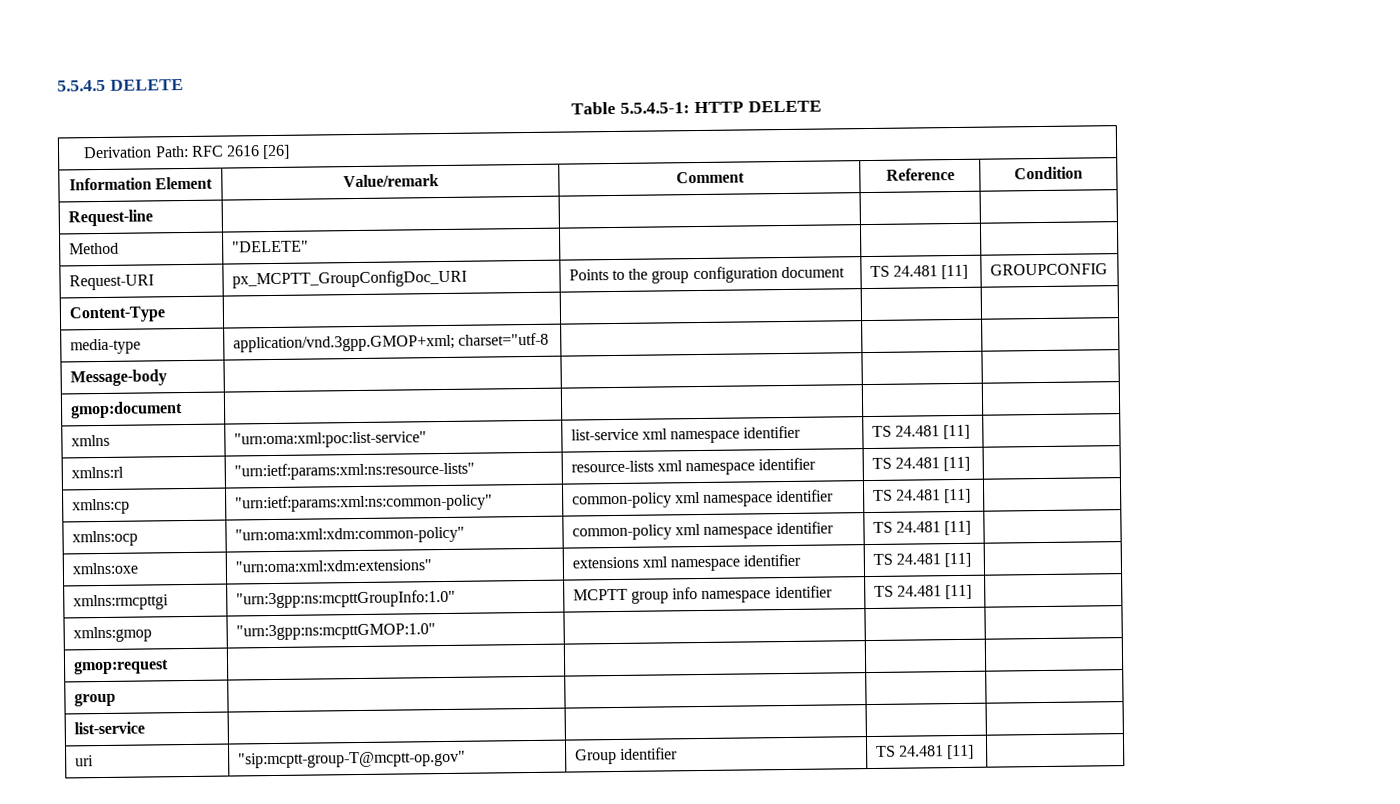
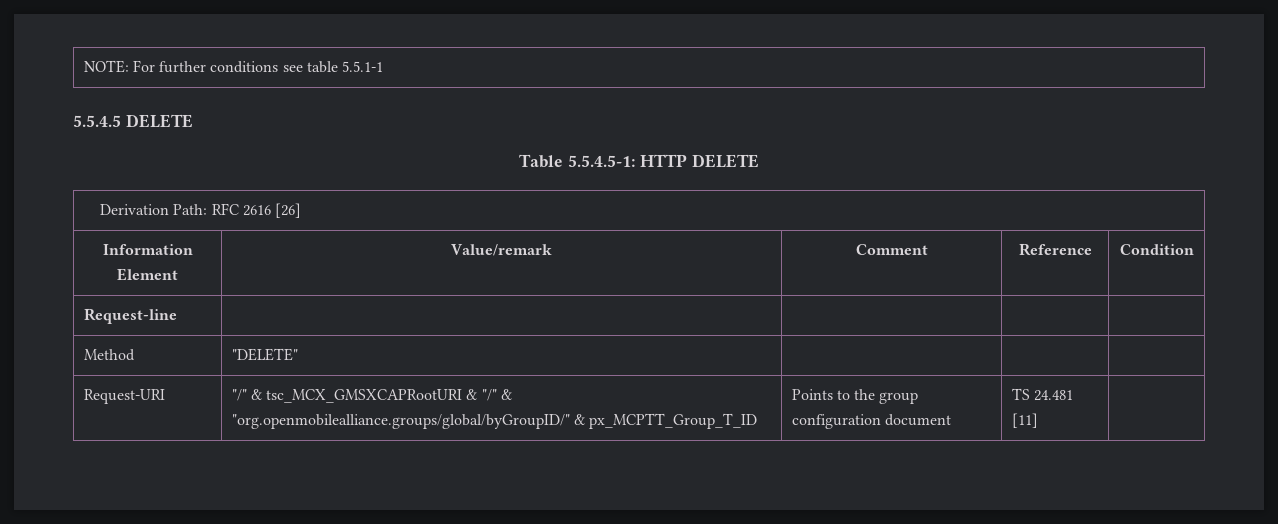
(57, 85) none -> [83,60,384,73] NOTE: For further conditions see table 5.5.1-1 //
[231,269,467,289] px_MCPTT_GroupConfigDoc_URI -> [231,389,513,403] [231,413,758,429] "/" & tsc_MCX_GMSXCAPRootURI & "/" & "org.openmobilealliance.groups/global/byGroupID/" & px_MCPTT_Group_T_ID
[989,263,1108,276] [68,306,166,323] [69,338,141,355] [232,332,549,353] [69,369,167,387] [69,401,183,419] [70,434,110,447] [233,431,427,449] [570,425,802,444] [871,424,971,440] [70,466,124,479] [233,461,475,481] [570,457,817,476] [871,456,971,472] [71,498,130,515] [234,493,493,513] [571,489,835,509] [872,488,972,504] [71,530,138,547] [234,526,465,545] [571,521,835,541] [872,520,972,536] [71,562,138,575] [234,559,432,573] [571,553,802,572] [872,552,972,568] [72,594,169,611] [235,589,456,609] [572,585,833,604] [873,584,973,600] [72,626,152,643] [235,623,436,641] [72,659,169,675] [73,692,116,707] [73,721,145,735] [74,755,94,767] [237,750,466,769] [574,747,678,765] [875,744,975,760] | GROUPCONFIG // Content-Type | | | | // media-type | application/vnd.3gpp.GMOP+xml; charset="utf-8 | | | // Message-body | | | | // gmop:document | | | | // xmlns | "urn:oma:xml:poc:list-service" | list-service xml namespace identifier | TS 24.481 [11] | // xmlns:rl | "urn:ietf:params:xml:ns:resource-lists" | resource-lists xml namespace identifier | TS 24.481 [11] | // xmlns:cp | "urn:ietf:params:xml:ns:common-policy" | common-policy xml namespace identifier | TS 24.481 [11] | // xmlns:ocp | "urn:oma:xml:xdm:common-policy" | common-policy xml namespace identifier | TS 24.481 [11] | // xmlns:oxe | "urn:oma:xml:xdm:extensions" | extensions xml namespace identifier | TS 24.481 [11] | // xmlns:rmcpttgi | "urn:3gpp:ns:mcpttGroupInfo:1.0" | MCPTT group info namespace identifier | TS 24.481 [11] | // xmlns:gmop | "urn:3gpp:ns:mcpttGMOP:1.0" | | | // gmop:request | | | | // group | | | | // list-service | | | | // uri | "sip:mcptt-group-T@mcptt-op.gov" | Group identifier | TS 24.481 [11] -> (1038, 420) none

